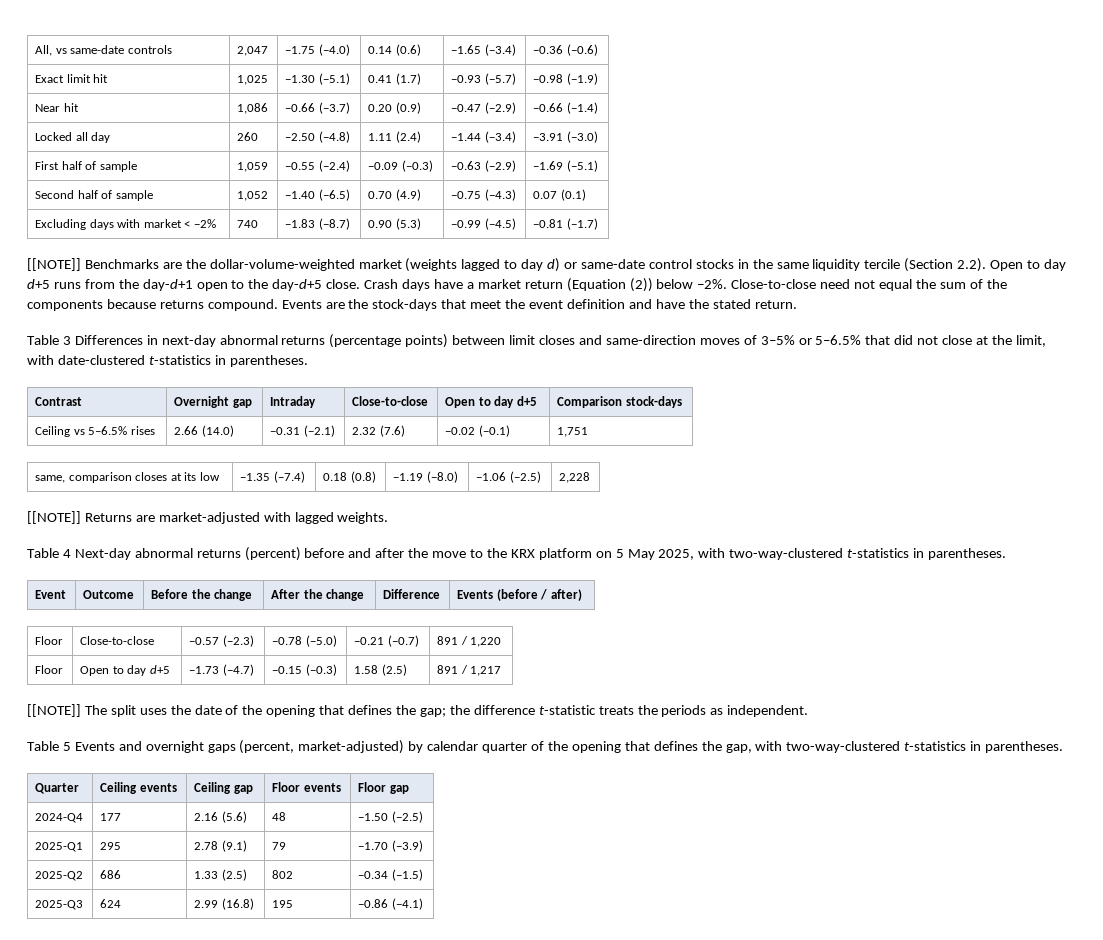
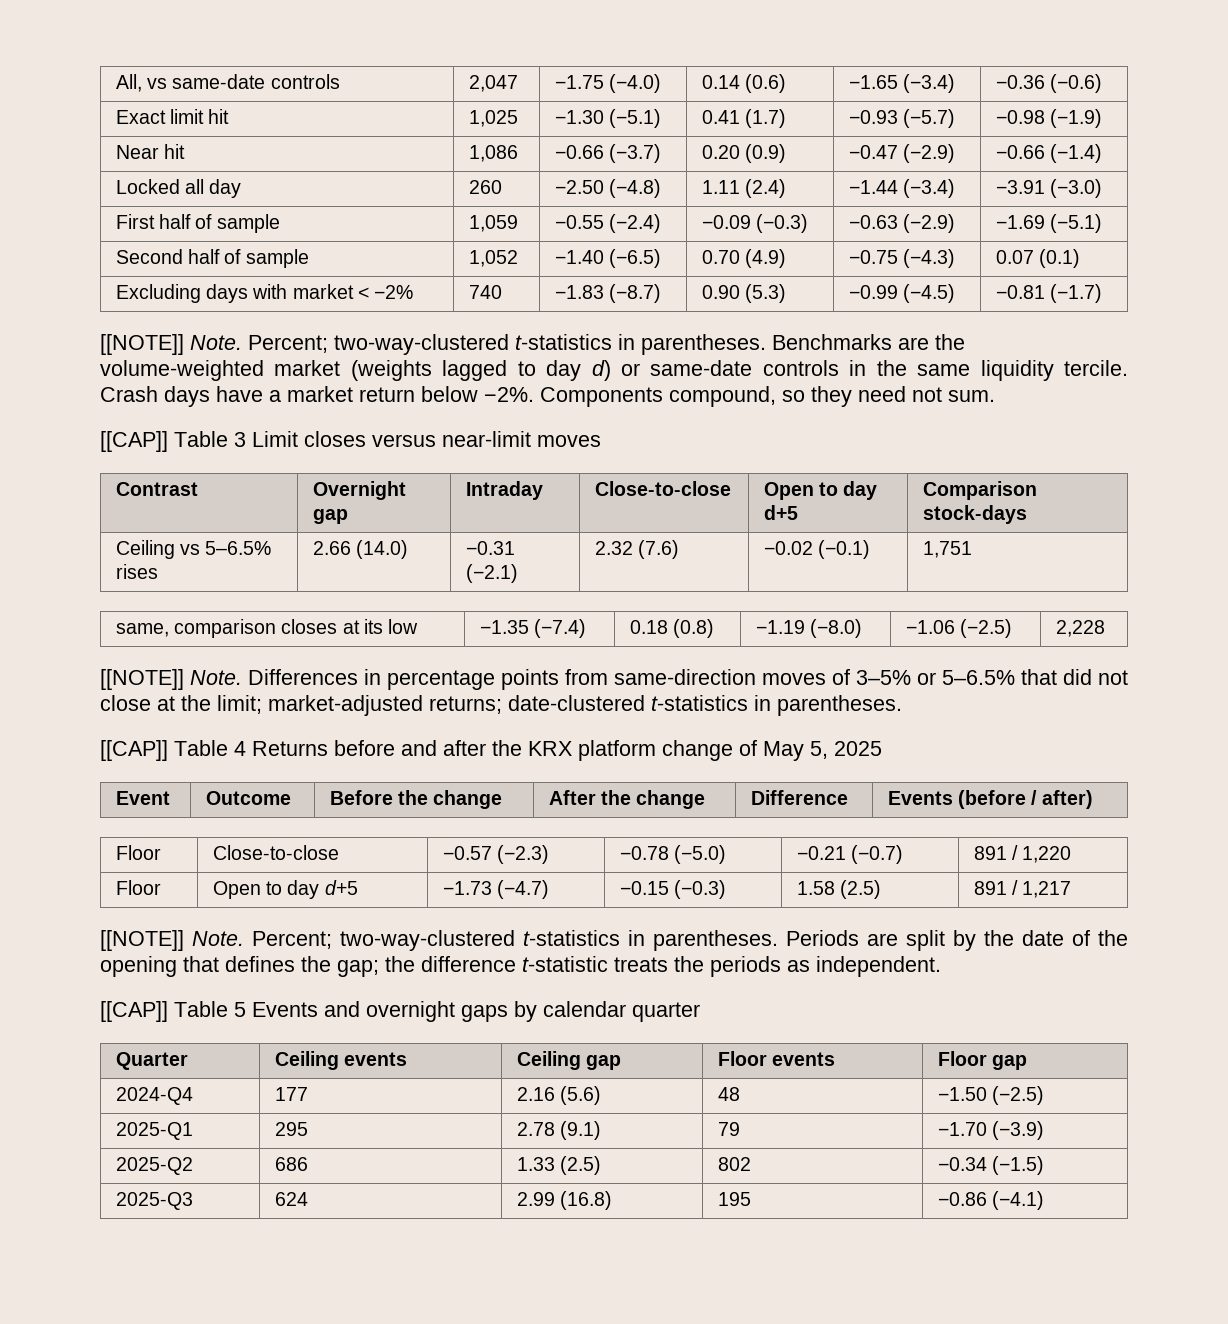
(81, 264) none -> [190,334,766,355] Note. Percent; two-way-clustered t-statistics in parentheses.
[209,259,355,271] dollar-volume-weighted -> [100,360,264,381] volume-weighted
[648,259,734,269] control stocks -> [762,360,839,376] controls
[864,258,1066,272] [27,279,361,291] tercile (Section 2.2). Open to day d+5 runs from the day-d+1 open to the day-d+5 close. -> [1064,360,1128,376] tercile.
[566,278,1007,292] [27,299,797,311] [27,334,1046,348] [27,355,308,367] (Equation (2)) below −2%. Close-to-close need not equal the sum of the components because returns compound. Events are the stock-days that meet the event definition and have the stated return. // Table 3 Differences in next-day abnormal returns (percentage points) between limit closes and same-direction moves of 3–5% or 5–6.5% that did not close at the limit, with date-clustered t-statistics in parentheses. -> [421,386,995,407] [100,431,601,452] below −2%. Components compound, so they need not sum. // [[CAP]] Table 3 Limit closes versus near-limit moves
[84,512,389,524] [27,547,1007,561] Returns are market-adjusted with lagged weights. // Table 4 Next-day abnormal returns (percent) before and after the move to the KRX platform on 5 May 2025, with two-way-clustered t-statistics in parentheses. -> [190,669,1128,690] [100,695,902,716] [100,740,882,761] Note. Differences in percentage points from same-direction moves of 3–5% or 5–6.5% that did not close at the limit; market-adjusted returns; date-clustered t-statistics in parentheses. // [[CAP]] Table 4 Returns before and after the KRX platform change of May 5, 2025
[84,705,167,717] The split uses -> [192,930,976,951] Note. Percent; two-way-clustered t-statistics in parentheses. Periods are split by
(809, 711) none -> [100,1001,168,1022] [[CAP]]
[239,740,405,754] (percent, market-adjusted) -> (508, 1013) none
[531,741,1064,753] of the opening that defines the gap, with two-way-clustered t-statistics in parentheses. -> (700, 1012) none

